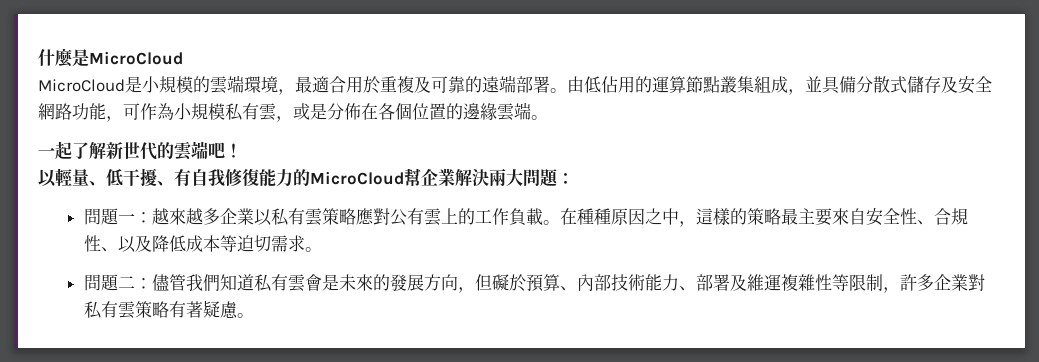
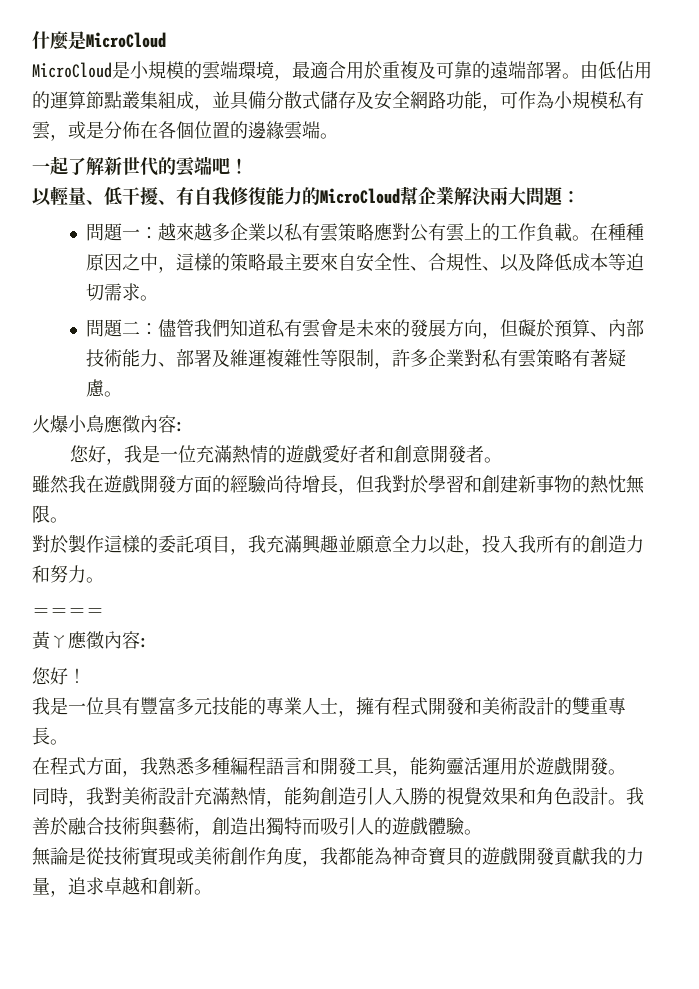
(254, 315) none -> [32,415,184,433] [70,445,503,465] [32,475,645,495] [32,505,68,523] [32,534,644,555] [32,565,104,583] [32,608,104,617] [32,631,148,650] [32,667,86,685] [32,697,626,717] [32,727,68,745] [32,757,626,777] [32,787,644,807] [32,816,482,837] [32,847,644,867] [32,877,212,897] // 火爆小鳥應徵內容: // 您好，我是一位充滿熱情的遊戲愛好者和創意開發者。 // 雖然我在遊戲開發方面的經驗尚待增長，但我對於學習和創建新事物的熱忱無限。 // 對於製作這樣的委託項目，我充滿興趣並願意全力以赴，投入我所有的創造力和努力。 // ＝＝＝＝ // 黃ㄚ應徵內容: // 您好！ // 我是一位具有豐富多元技能的專業人士，擁有程式開發和美術設計的雙重專長。 // 在程式方面，我熟悉多種編程語言和開發工具，能夠靈活運用於遊戲開發。 // 同時，我對美術設計充滿熱情，能夠創造引人入勝的視覺效果和角色設計。我善於融合技術與藝術，創造出獨特而吸引人的遊戲體驗。 // 無論是從技術實現或美術創作角度，我都能為神奇寶貝的遊戲開發貢獻我的力量，追求卓越和創新。

